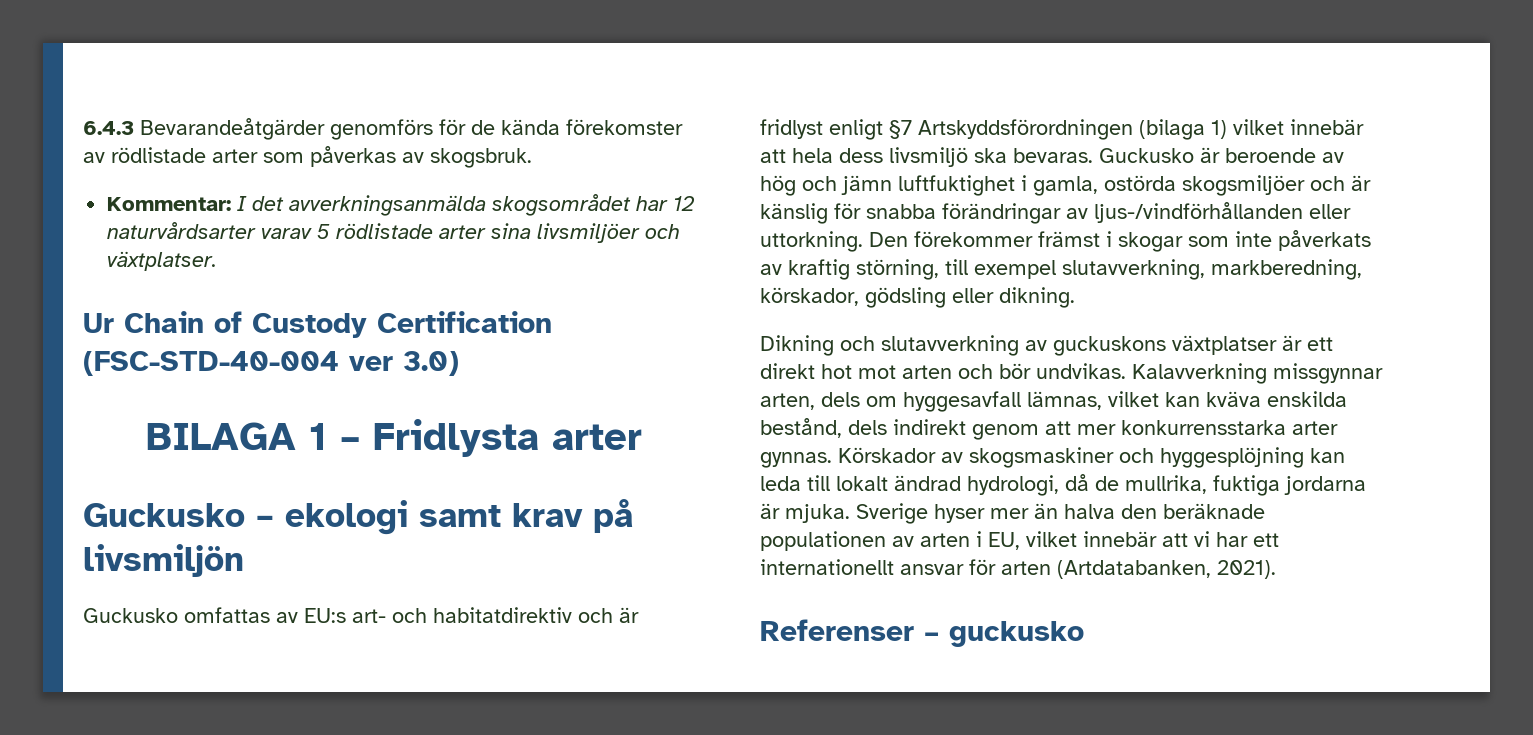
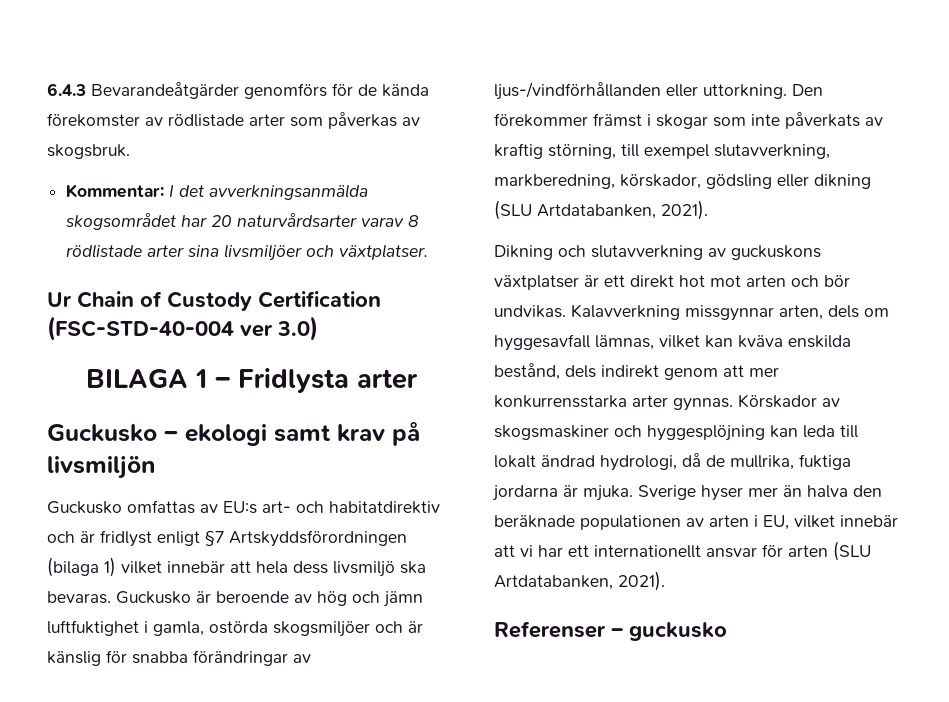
[673,196,696,211] 12 -> [211,215,233,227] 20
[317,224,331,239] 5 -> [408,215,420,227] 8
[999,287,1075,308] dikning. -> [814,174,871,189] [494,200,708,220] dikning (SLU Artdatabanken, 2021).
[1057,560,1211,579] (Artdatabanken, -> [833,541,871,561] [494,575,613,590] (SLU Artdatabanken,

